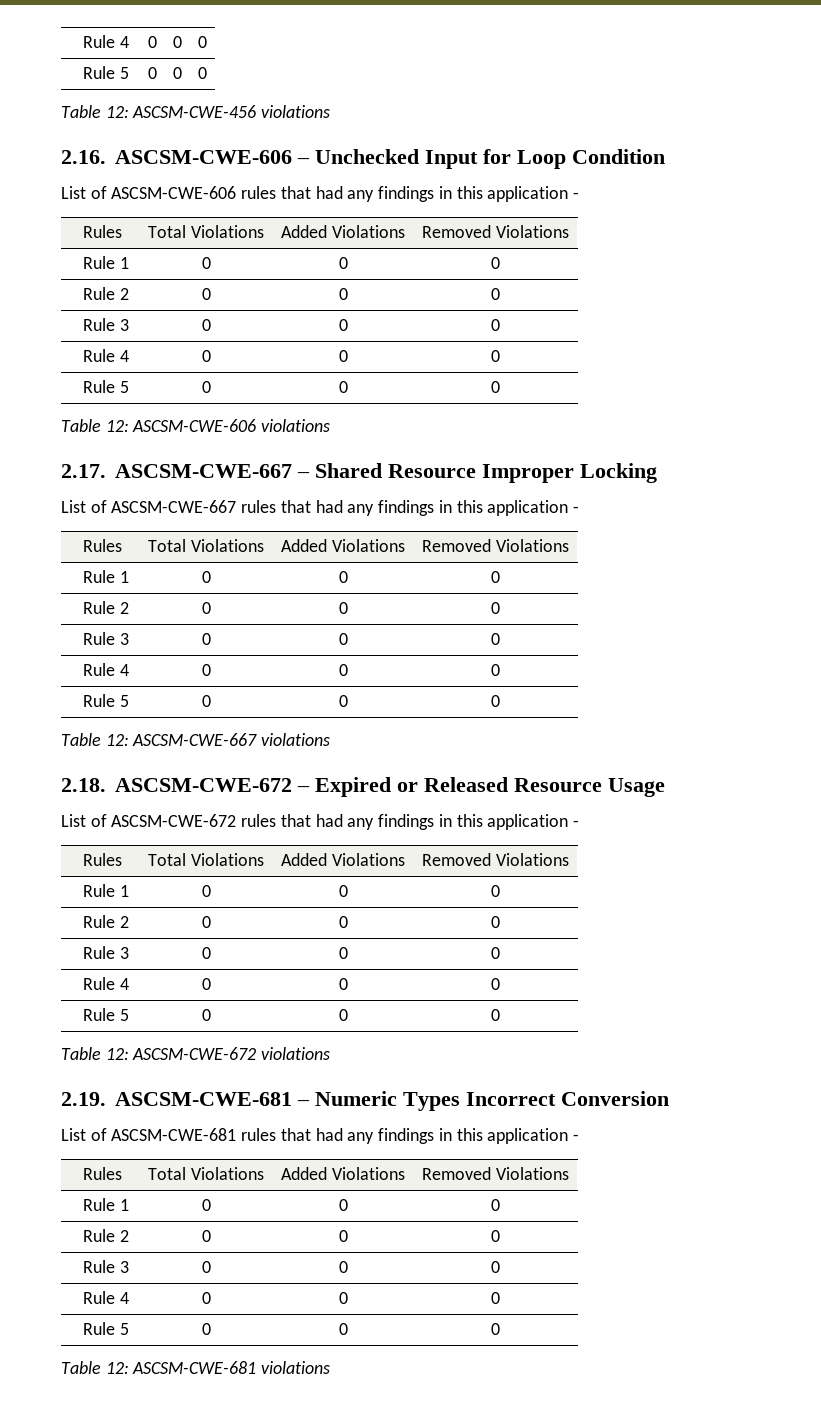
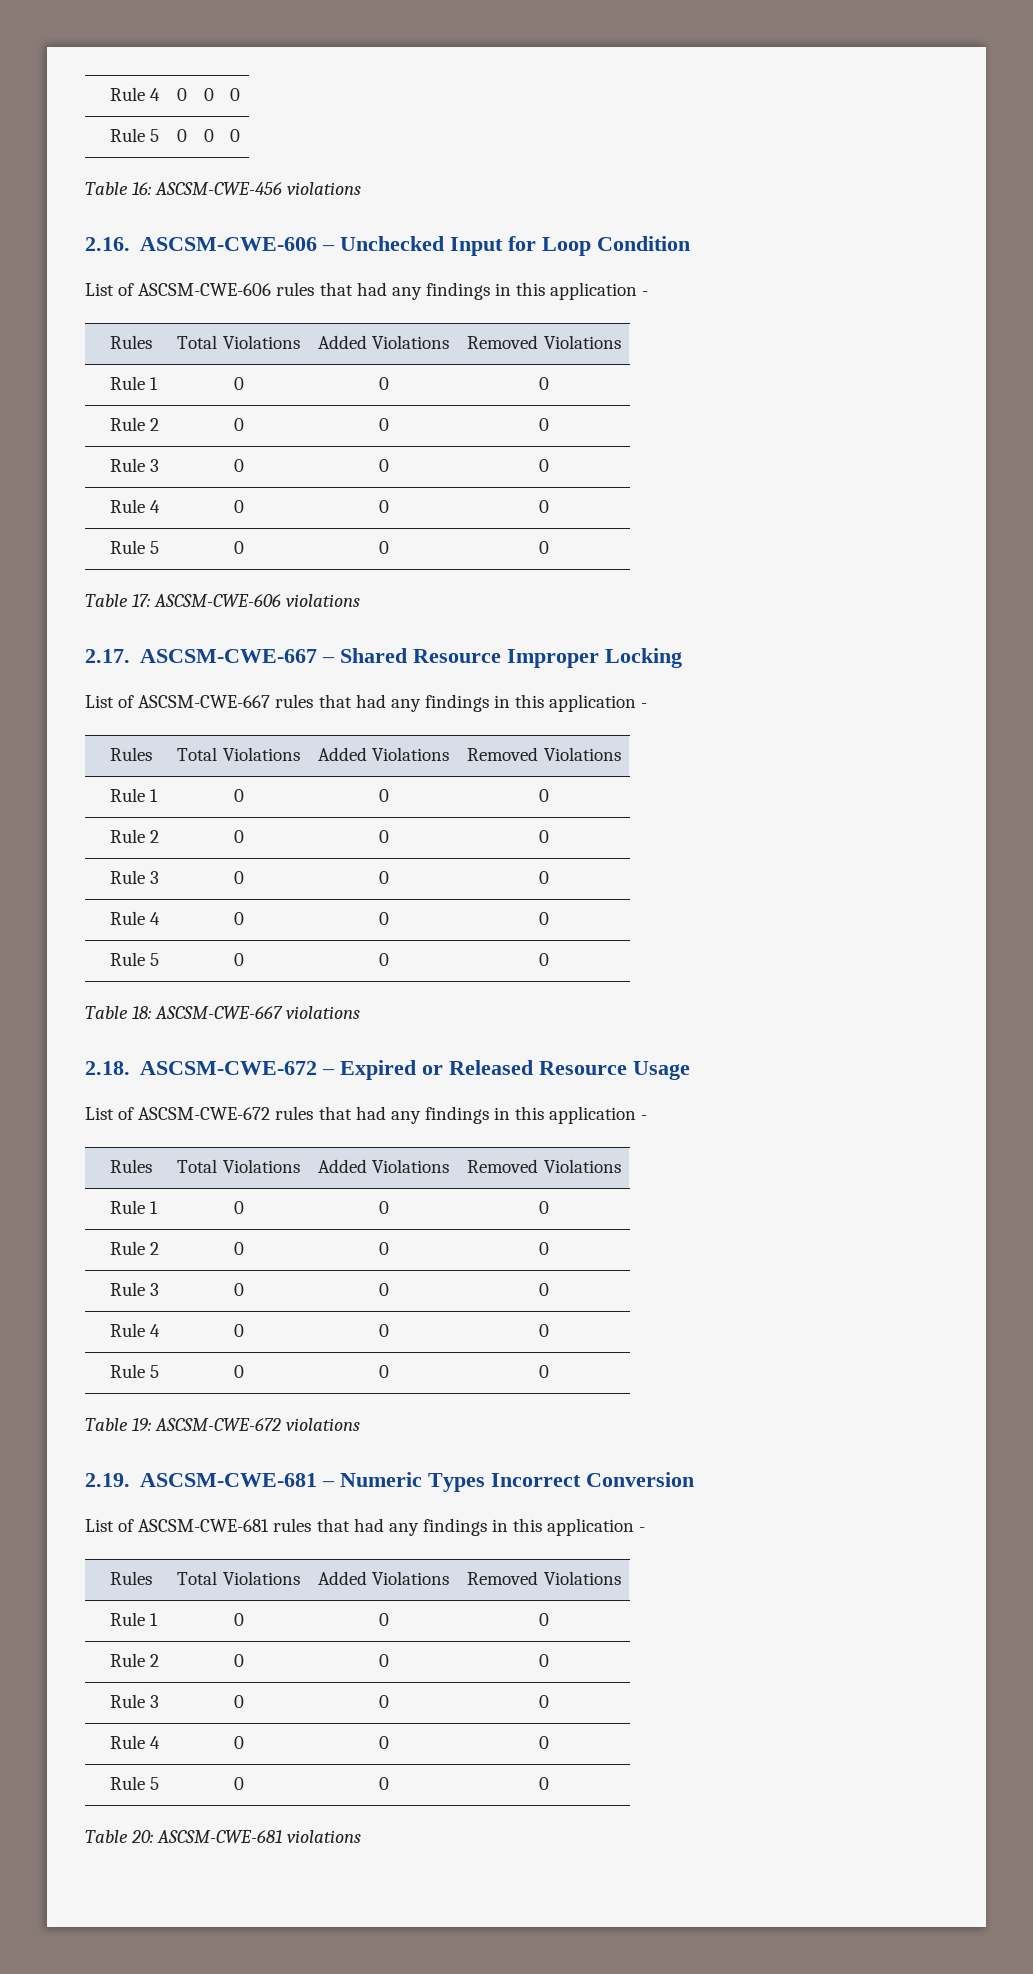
[105,106,129,118] 12: -> [132,182,152,195] 16:
[105,420,129,432] 12: -> [132,594,151,607] 17:
[105,734,129,746] 12: -> [132,1006,152,1019] 18:
[105,1048,129,1060] 12: -> [132,1418,152,1431] 19:
[105,1362,129,1374] 12: -> [131,1830,154,1843] 20:

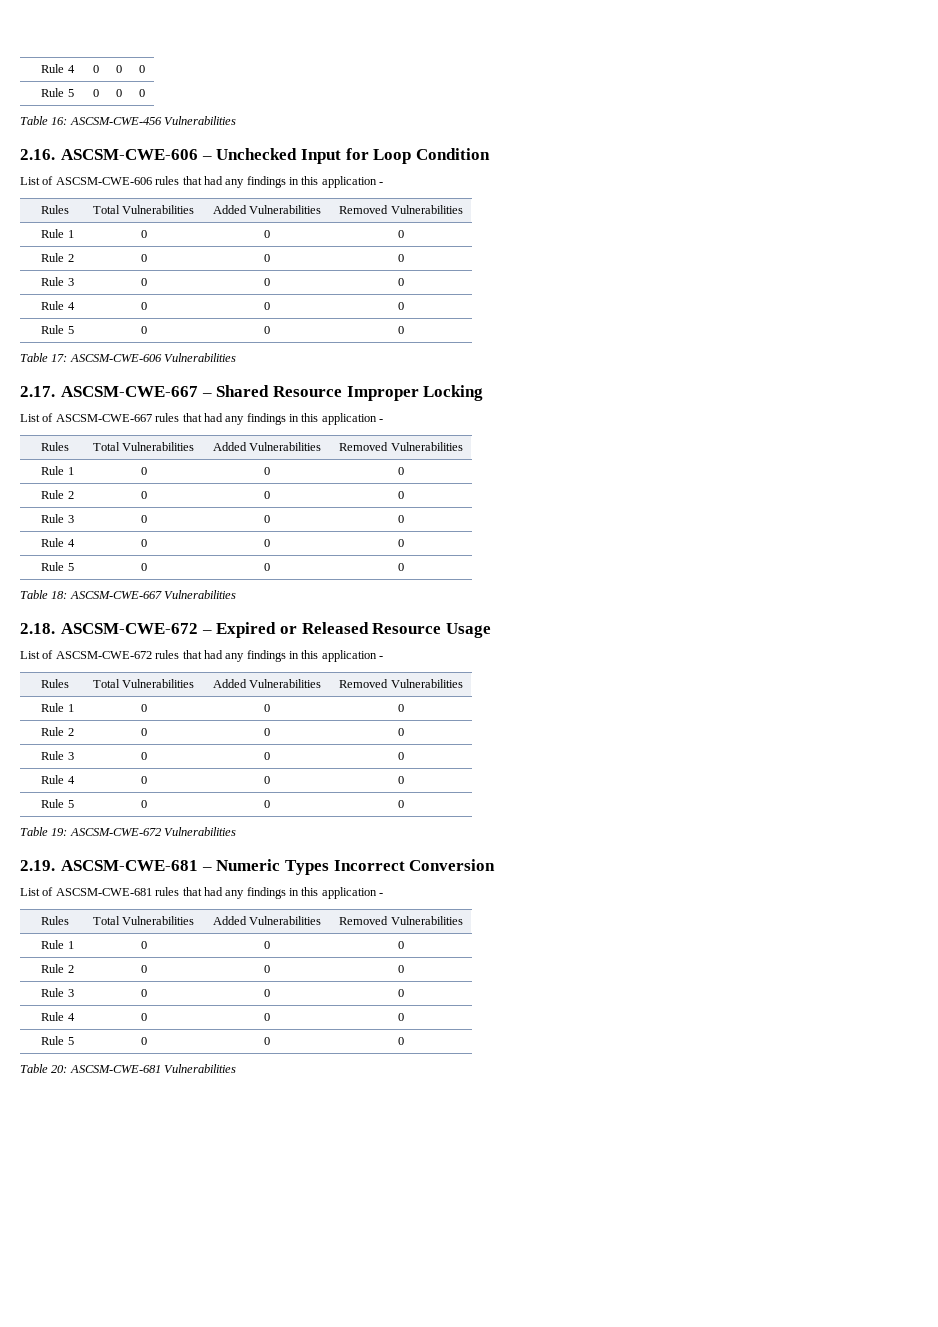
[287,182,362,195] violations -> [164,116,237,125] Vulnerabilities
[222,335,300,349] [317,335,450,349] [467,335,621,349] Violations | Added Violations | Removed Violations -> [122,205,195,214] [212,205,322,214] [339,205,463,214] Vulnerabilities | Added Vulnerabilities | Removed Vulnerabilities
[286,594,361,607] violations -> [164,353,237,362] Vulnerabilities
[222,747,300,761] [317,747,450,761] [467,747,621,761] Violations | Added Violations | Removed Violations -> [122,442,195,451] [212,442,322,451] [339,442,463,451] Vulnerabilities | Added Vulnerabilities | Removed Vulnerabilities
[286,1006,361,1019] violations -> [164,590,237,599] Vulnerabilities
[222,1159,300,1173] [317,1159,450,1173] [467,1159,621,1173] Violations | Added Violations | Removed Violations -> [122,679,195,688] [212,679,322,688] [339,679,463,688] Vulnerabilities | Added Vulnerabilities | Removed Vulnerabilities
[286,1418,361,1431] violations -> [164,827,237,836] Vulnerabilities
[222,1571,300,1585] [317,1571,450,1585] [467,1571,621,1585] Violations | Added Violations | Removed Violations -> [122,916,195,925] [212,916,322,925] [339,916,463,925] Vulnerabilities | Added Vulnerabilities | Removed Vulnerabilities
[287,1830,362,1843] violations -> [164,1064,237,1073] Vulnerabilities

